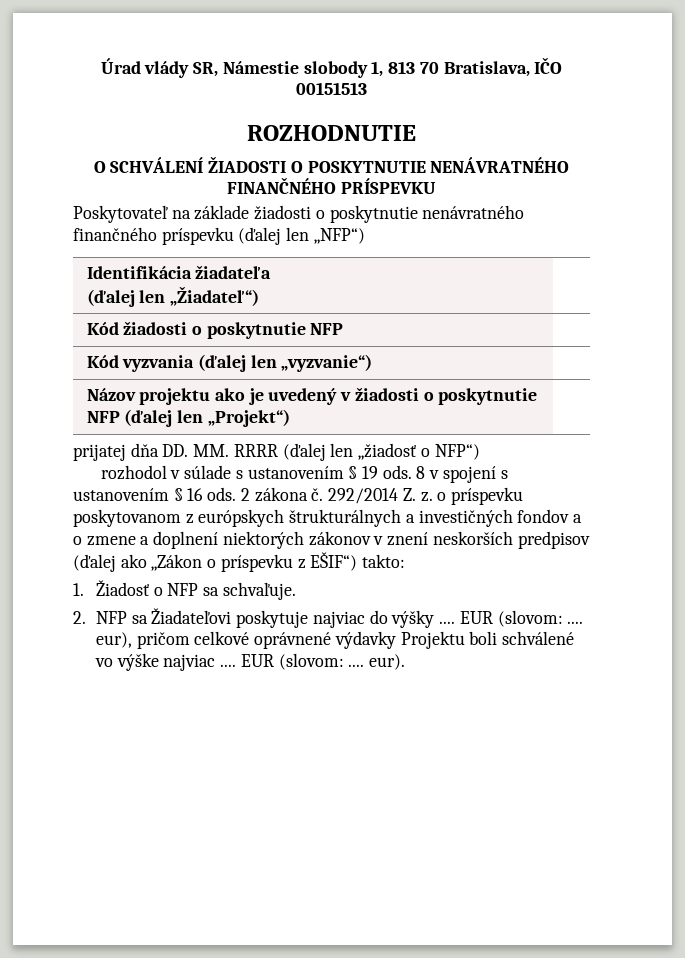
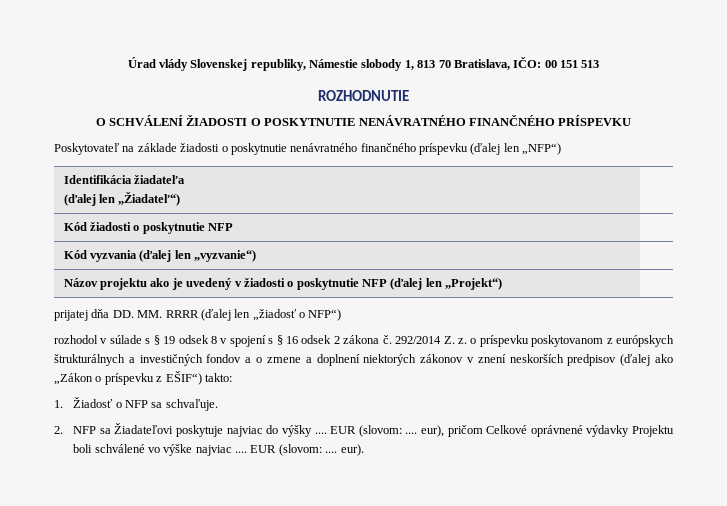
[193,62,219,77] SR, -> [190,59,306,71] Slovenskej republiky,
[534,57,563,74] [296,82,367,95] IČO 00151513 -> [513,57,600,68] IČO: 00 151 513
[247,466,344,479] ustanovením -> (151, 341) none
[382,465,412,479] ods. -> [178,335,209,344] odsek
[73,488,169,501] ustanovením -> (274, 341) none
[207,487,237,501] ods. -> [301,335,332,344] odsek
[194,631,250,645] celkové -> [486,425,528,434] Celkové

